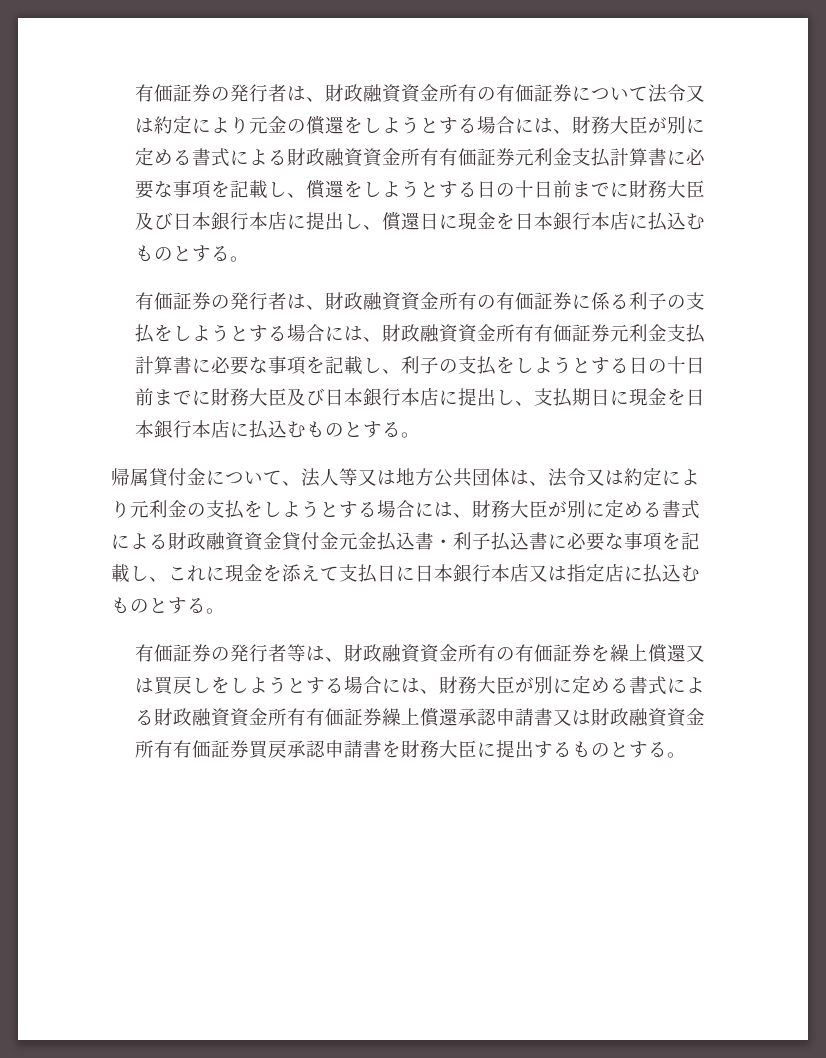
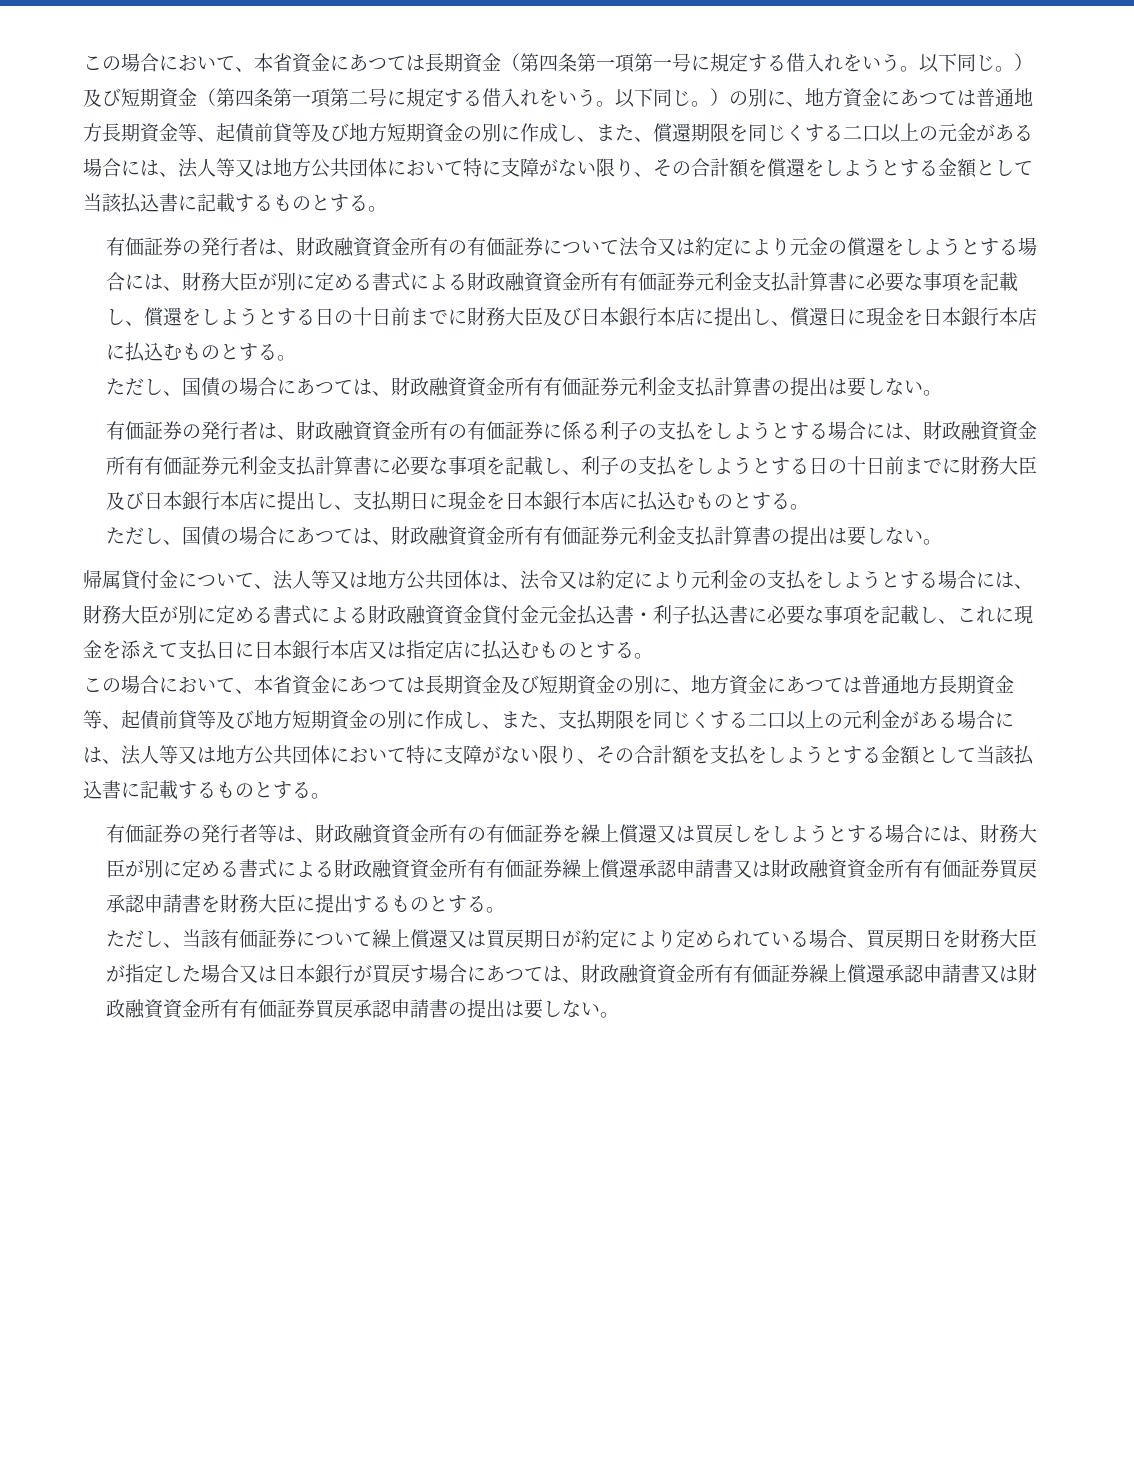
(134, 93) none -> [83,53,1033,73] [83,88,1033,108] [83,123,1033,143] [83,158,1033,178] [83,193,387,213] この場合において、本省資金にあつては長期資金（第四条第一項第一号に規定する借入れをいう。以下同じ。）及び短期資金（第四条第一項第二号に規定する借入れをいう。以下同じ。）の別に、地方資金にあつては普通地方長期資金等、起債前貸等及び地方短期資金の別に作成し、また、償還期限を同じくする二口以上の元金がある場合には、法人等又は地方公共団体において特に支障がない限り、その合計額を償還をしようとする金額として当該払込書に記載するものとする。 //
(249, 259) none -> [106,377,943,397] // ただし、国債の場合にあつては、財政融資資金所有有価証券元利金支払計算書の提出は要しない。
(420, 435) none -> [106,526,943,546] // ただし、国債の場合にあつては、財政融資資金所有有価証券元利金支払計算書の提出は要しない。
(225, 611) none -> [83,675,1014,695] [83,710,1014,730] [83,745,1034,765] [83,780,330,800] // この場合において、本省資金にあつては長期資金及び短期資金の別に、地方資金にあつては普通地方長期資金等、起債前貸等及び地方短期資金の別に作成し、また、支払期限を同じくする二口以上の元利金がある場合には、法人等又は地方公共団体において特に支障がない限り、その合計額を支払をしようとする金額として当該払込書に記載するものとする。
(686, 755) none -> [106,929,1038,949] [106,964,1038,984] [106,999,620,1019] // ただし、当該有価証券について繰上償還又は買戻期日が約定により定められている場合、買戻期日を財務大臣が指定した場合又は日本銀行が買戻す場合にあつては、財政融資資金所有有価証券繰上償還承認申請書又は財政融資資金所有有価証券買戻承認申請書の提出は要しない。

